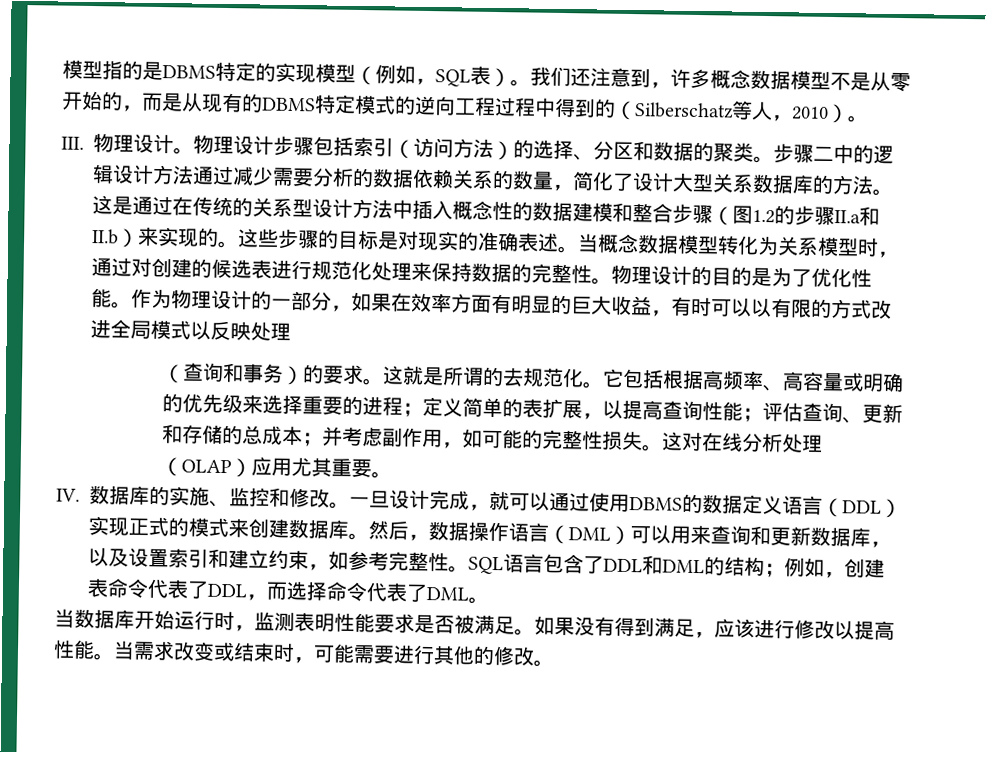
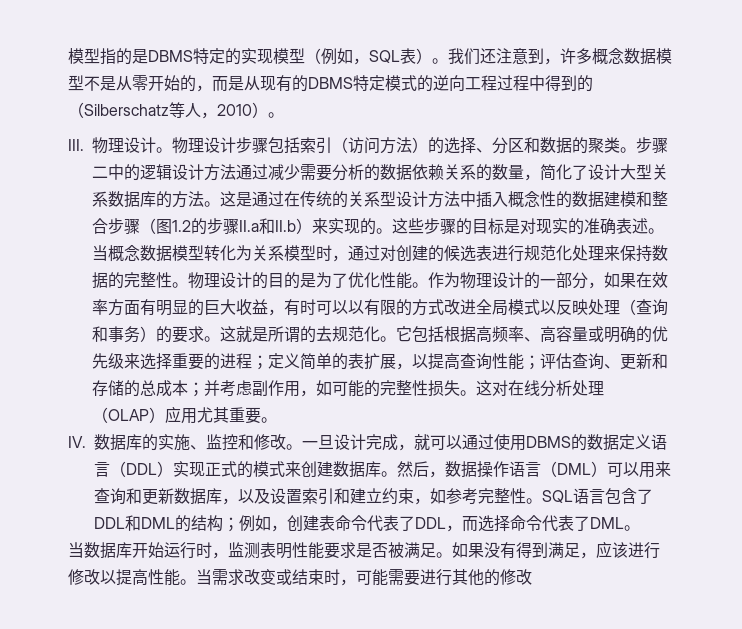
(291, 331) // -> (620, 307) none
[533,659,554,667] 。 -> (532, 577) none

